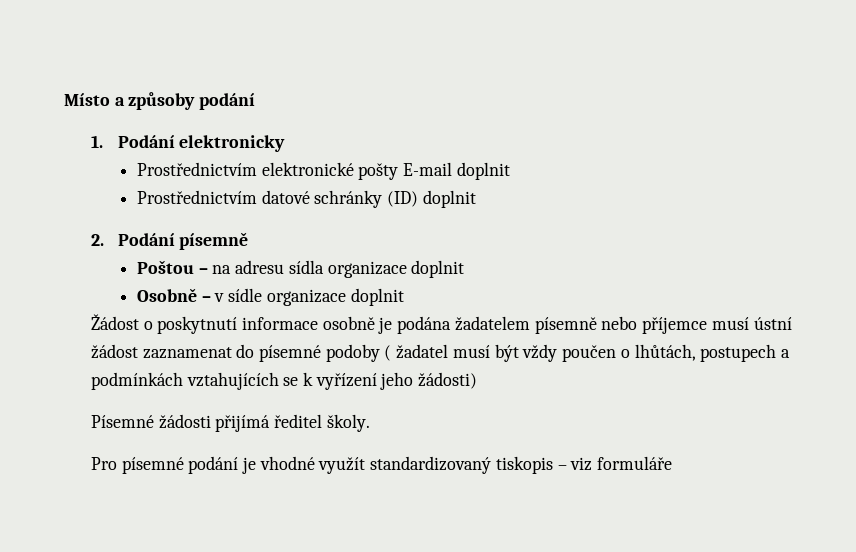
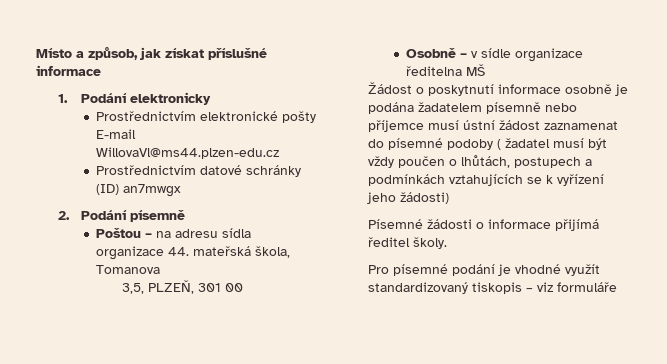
[128,92,256,110] způsoby podání -> [88,47,267,60] [36,65,101,76] způsob, jak získat příslušné informace
[456,162,510,180] doplnit -> [96,147,281,159] WillovaVl@ms44.plzen-edu.cz
[422,190,476,208] doplnit -> [123,184,182,197] an7mwgx
[411,260,465,278] doplnit -> [168,246,291,258] [96,265,161,274] [121,280,243,294] 44. mateřská škola, Tomanova // 3,5, PLZEŇ, 301 00
[350,288,404,306] doplnit -> [406,64,486,76] ředitelna MŠ
(211, 421) none -> [476,219,552,229] o informace

